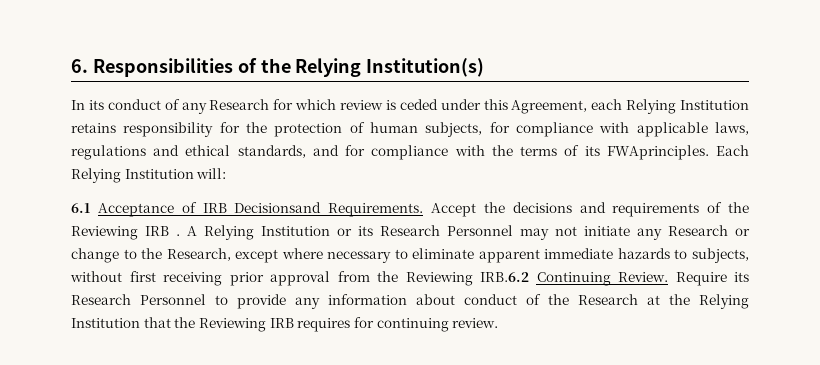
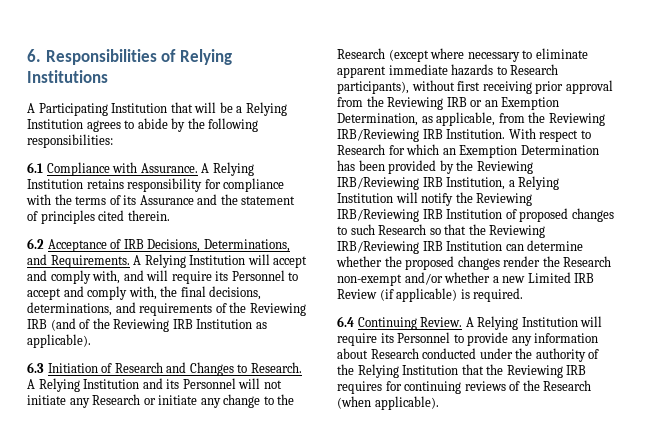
[260,58,485,77] [71,99,623,114] the Relying Institution(s) // In its conduct of any Research for which review is ceded under this Agreement, each -> [179,49,232,65] [27,70,108,83] [27,102,287,116] [27,118,259,132] [27,134,113,148] [27,162,210,176] Relying Institutions // A Participating Institution that will be a Relying Institution agrees to abide by the following responsibilities: // 6.1 Compliance with Assurance. A
[246,122,750,137] [71,145,366,160] the protection of human subjects, for compliance with applicable laws, regulations and ethical standards, and for -> (221, 184) none
[606,145,750,160] [71,168,227,183] [71,202,572,217] FWAprinciples. Each Relying Institution will: // 6.1 Acceptance of IRB Decisionsand Requirements. Accept the decisions -> [139,194,296,205] [27,210,170,224] [27,238,290,252] [27,254,308,268] [27,270,299,284] [27,286,262,300] [27,302,112,316] Assurance and the statement of principles cited therein. // 6.2 Acceptance of IRB Decisions, Determinations, and Requirements. A Relying Institution will accept and comply with, and will require its Personnel to accept and comply with, the final decisions, determinations,
[176,225,549,240] . A Relying Institution or its Research Personnel may -> [50,318,267,332] [27,334,91,348] [27,362,302,376] [27,378,261,392] (and of the Reviewing IRB Institution as applicable). // 6.3 Initiation of Research and Changes to Research. A Relying Institution and its Personnel will
(750, 232) none -> [158,395,221,408] initiate any
[166,248,279,263] Research, except -> [337,48,429,62] Research (except
[692,248,750,263] subjects, -> [510,64,559,75] [337,81,409,94] Research participants),
[480,272,749,286] [71,294,131,305] IRB.6.2 Continuing Review. Require its Research -> [446,97,560,110] [337,112,605,126] [337,128,591,142] [337,144,599,158] [337,160,533,174] [337,176,560,190] [337,192,533,206] [337,208,614,222] [337,224,546,238] [337,240,584,254] [336,256,612,270] [337,272,595,286] [337,288,524,302] [337,316,603,330] [337,333,394,346] IRB or an Exemption Determination, as applicable, from the Reviewing IRB/Reviewing IRB Institution. With respect to Research for which an Exemption Determination has been provided by the Reviewing IRB/Reviewing IRB Institution, a Relying Institution will notify the Reviewing IRB/Reviewing IRB Institution of proposed changes to such Research so that the Reviewing IRB/Reviewing IRB Institution can determine whether the proposed changes render the Research non-exempt and/or whether a new Limited IRB Review (if applicable) is required. // 6.4 Continuing Review. A Relying Institution will require its
[464,294,660,305] conduct of the Research at -> [370,348,600,362] Research conducted under the authority of
[452,318,499,328] review. -> [464,380,592,391] [337,396,439,410] reviews of the Research (when applicable).

